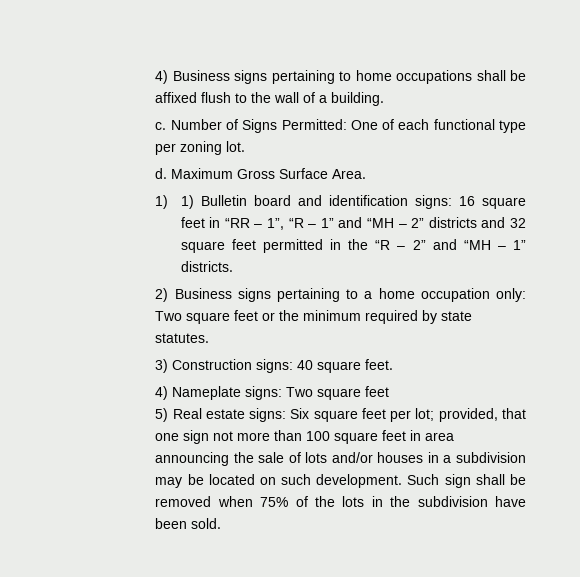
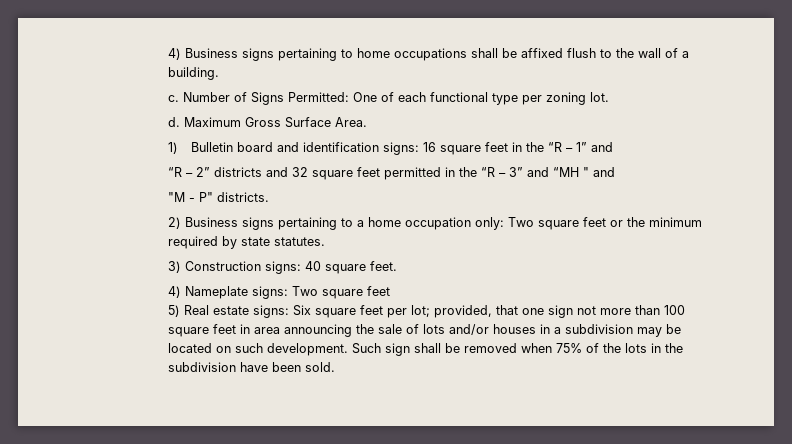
[180,195,194,209] 1) -> (178, 148) none
[224,218,285,230] “RR – 1”, -> [526,142,545,152] the
[367,218,395,228] “MH -> [167,167,182,177] // “R
[412,239,526,250] 2” and “MH – 1” -> [508,167,615,177] [167,192,213,202] 3” and “MH " and // "M - P"

